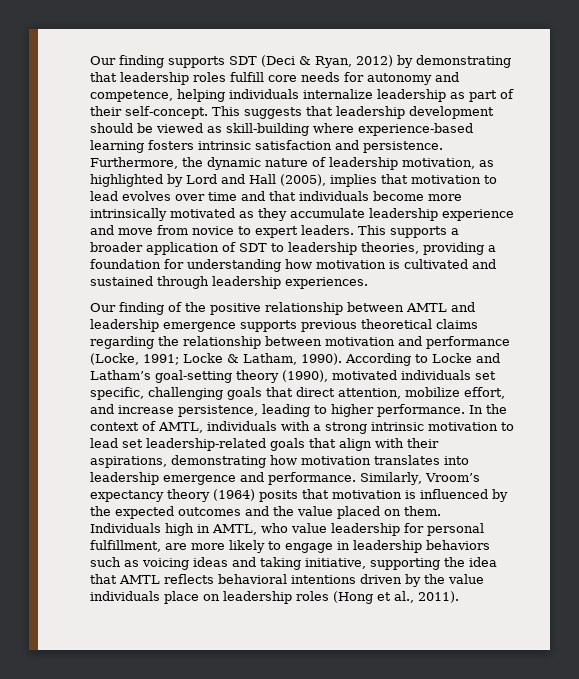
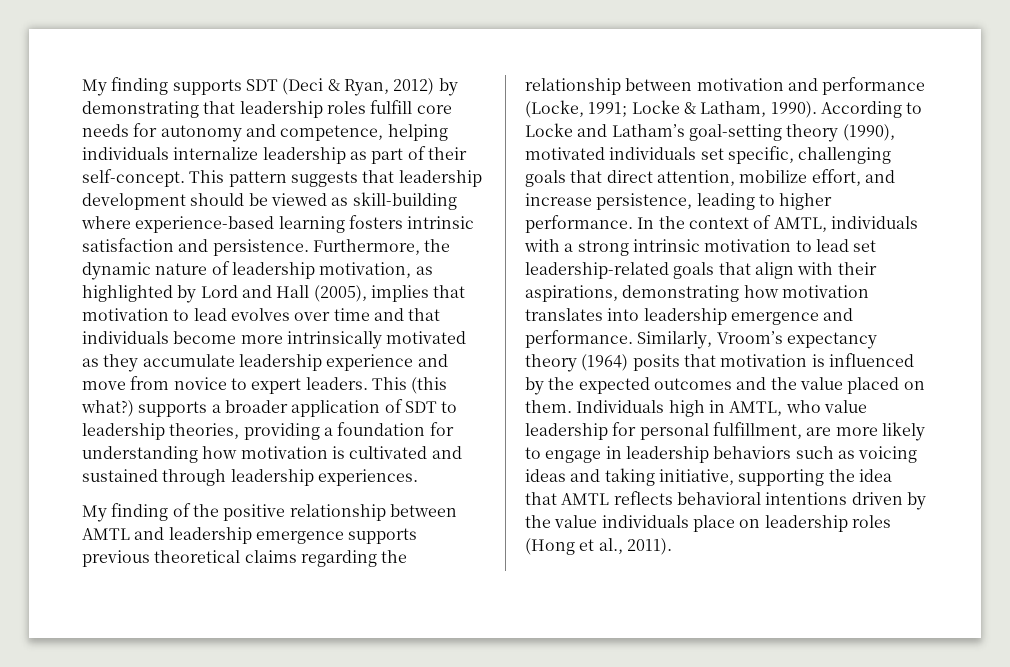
[90,56,116,65] Our -> [82,79,107,96] My
(240, 111) none -> [228,171,287,187] pattern
(386, 230) none -> [411,377,448,394] [81,400,134,417] (this what?)
[90,303,116,312] Our -> [82,505,107,522] My

